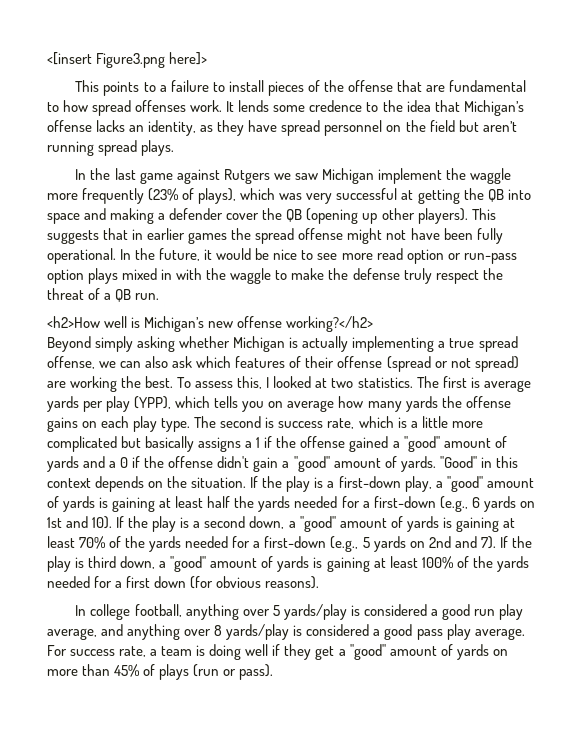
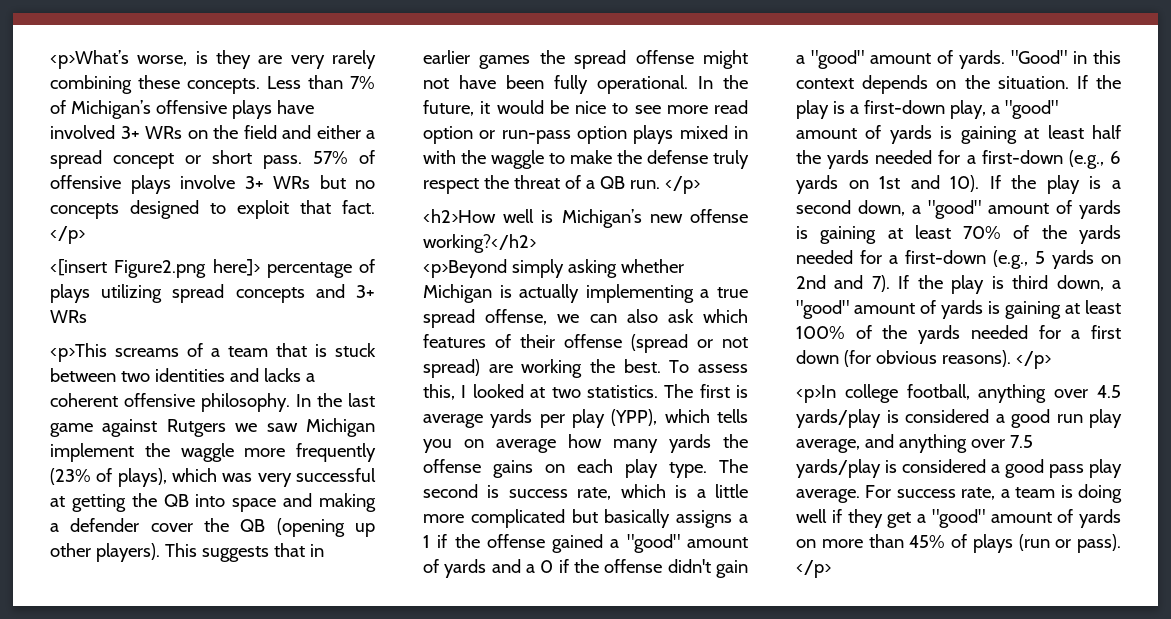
[47,52,208,68] [75,80,527,96] [47,100,524,116] [47,120,517,136] [47,140,175,156] <[insert Figure3.png here]> // This points to a failure to install pieces of the offense that are fundamental to how spread offenses work. It lends some credence to the idea that Michigan’s offense lacks an identity, as they have spread personnel on the field but aren’t running spread plays. // -> [50,50,376,69] [50,75,375,94] [50,100,314,119] [50,125,375,139] [50,150,375,169] [50,175,375,194] [50,200,375,219] [50,226,85,244] [50,259,375,278] [50,284,375,303] [50,310,87,323] [50,343,376,362] [50,368,315,382] [50,393,290,412] <p>What’s worse, is they are very rarely combining these concepts. Less than 7% of Michigan’s offensive plays have involved 3+ WRs on the field and either a spread concept or short pass. 57% of offensive plays involve 3+ WRs but no concepts designed to exploit that fact. </p> // <[insert Figure2.png here]> percentage of plays utilizing spread concepts and 3+ WRs // <p>This screams of a team that is stuck between two identities and lacks a coherent offensive philosophy.
(160, 296) none -> [664,176,700,194] </p>
[47,336,91,352] Beyond -> [423,259,507,278] <p>Beyond
[75,605,87,616] // In -> [1015,351,1051,369] [796,385,836,403] </p> // <p>In
[272,605,280,616] 5 -> [1097,385,1121,398] 4.5
[214,625,223,636] 8 -> [1009,435,1033,448] 7.5
(274, 672) none -> [796,560,831,578] </p>

